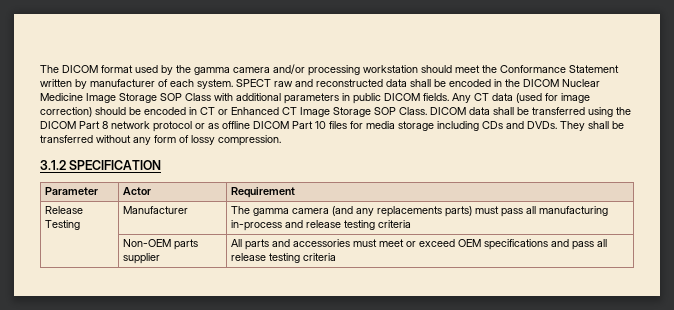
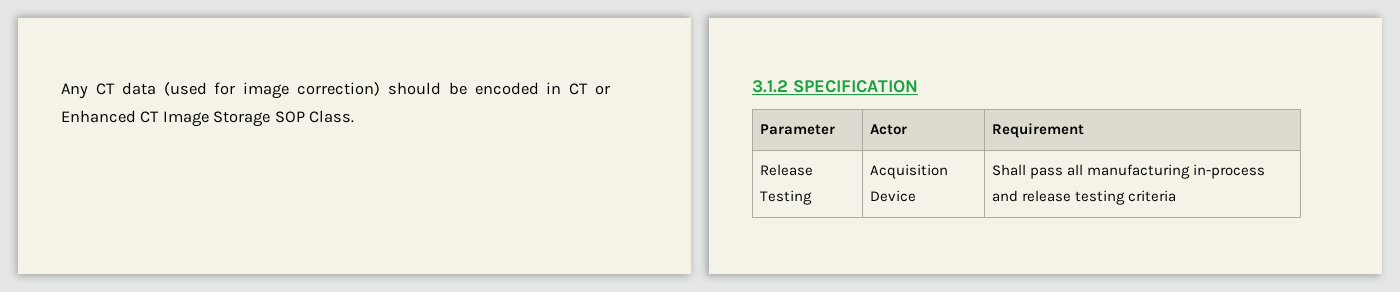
[40,64,619,76] [40,79,600,89] [40,93,449,104] The DICOM format used by the gamma camera and/or processing workstation should meet the Conformance Statement written by manufacturer of each system. SPECT raw and reconstructed data shall be encoded in the DICOM Nuclear Medicine Image Storage SOP Class with additional parameters in public DICOM fields. -> (61, 91) none
[430,107,631,117] [40,121,624,132] [40,135,281,146] DICOM data shall be transferred using the DICOM Part 8 network protocol or as offline DICOM Part 10 files for media storage including CDs and DVDs. They shall be transferred without any form of lossy compression. -> (355, 116) none
[122,206,188,214] [230,206,499,217] Manufacturer | The gamma camera (and any replacements parts) must -> [869,164,948,179] [869,190,916,202] [991,164,1026,176] Acquisition Device | Shall
[122,239,198,250] [122,253,160,264] [230,239,607,250] [230,253,336,263] // | Non-OEM parts supplier | All parts and accessories must meet or exceed OEM specifications and pass all release testing criteria -> (1177, 196) none

